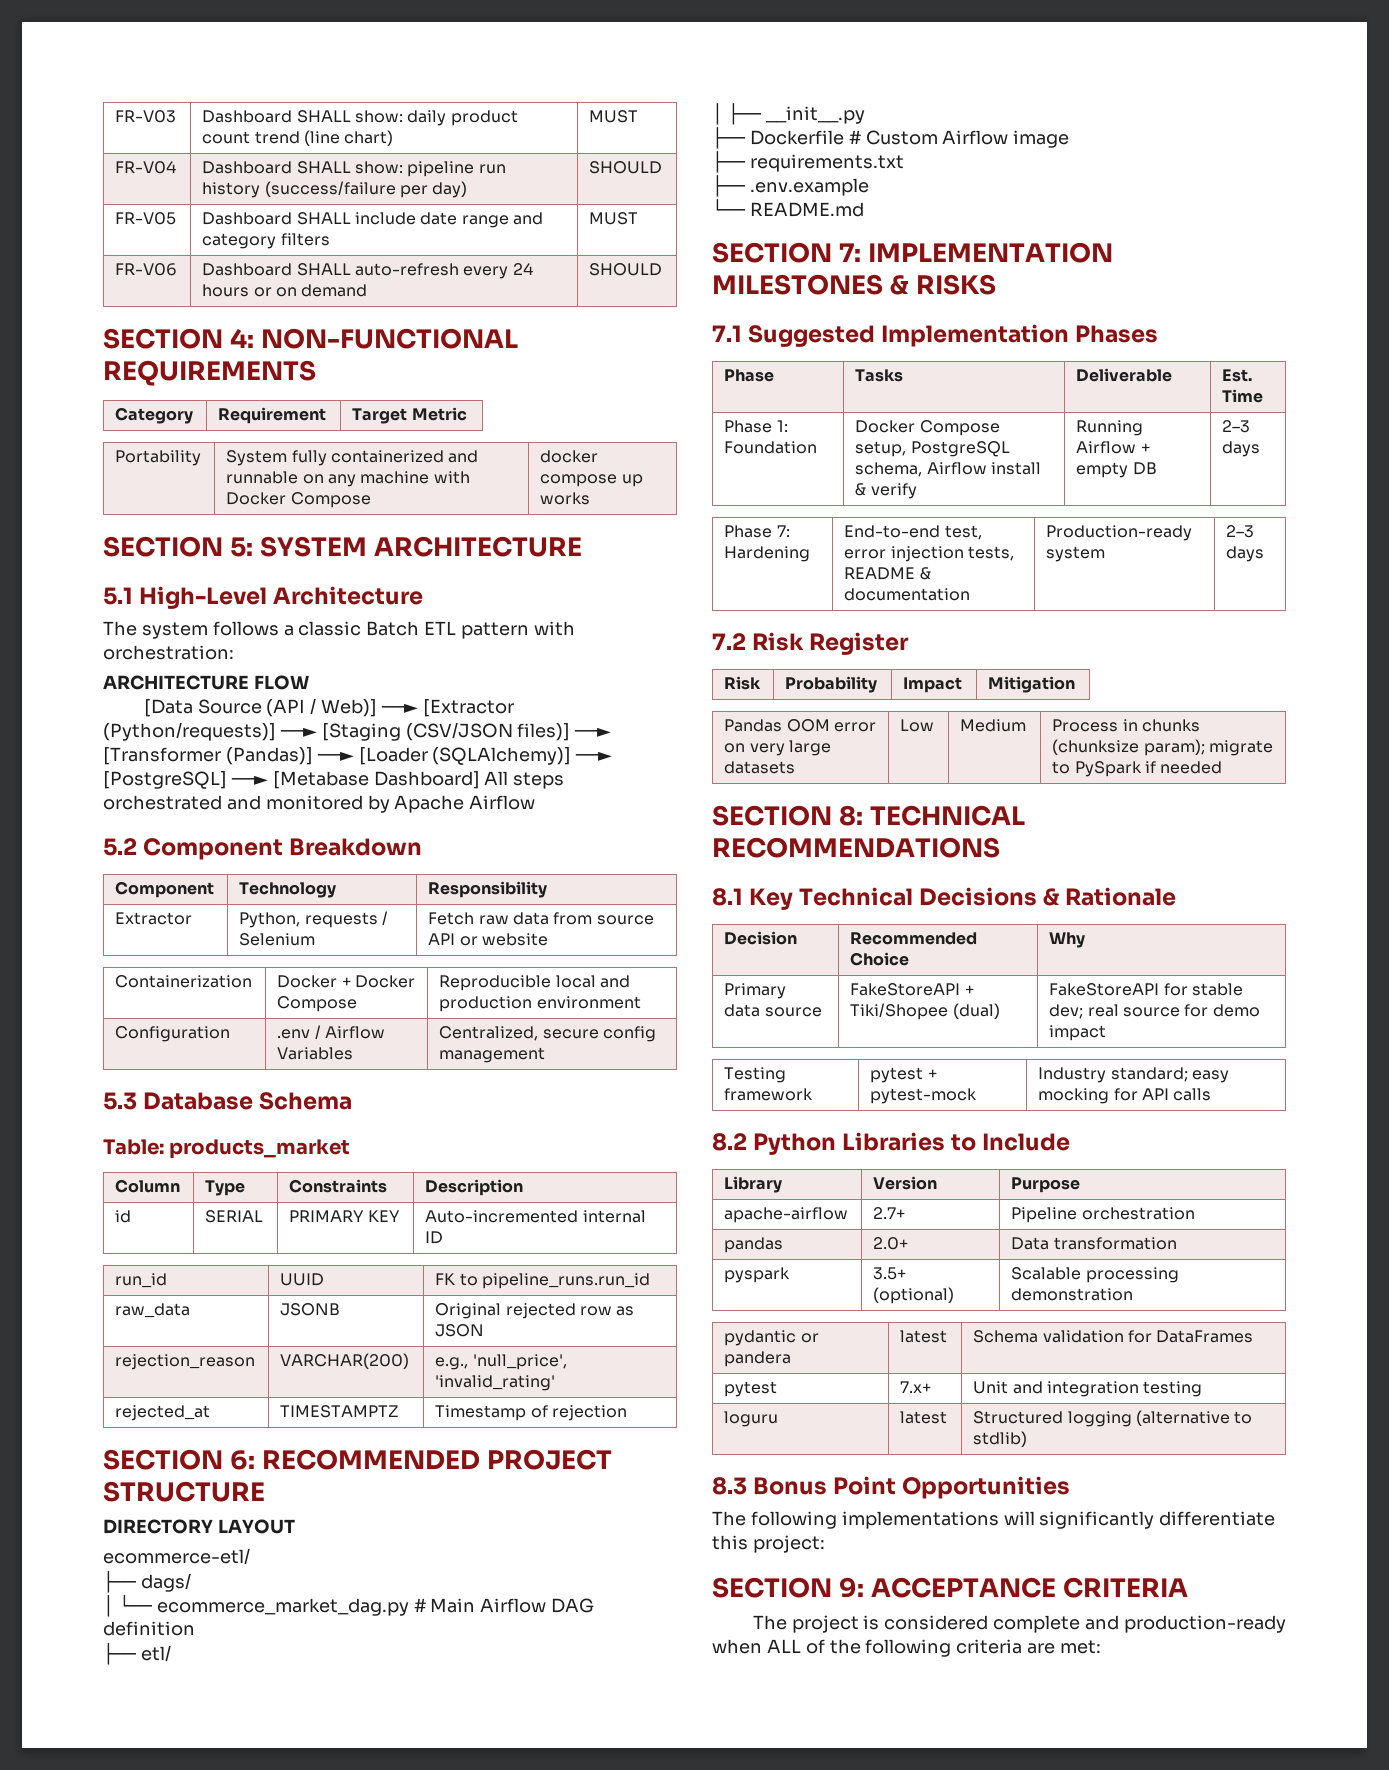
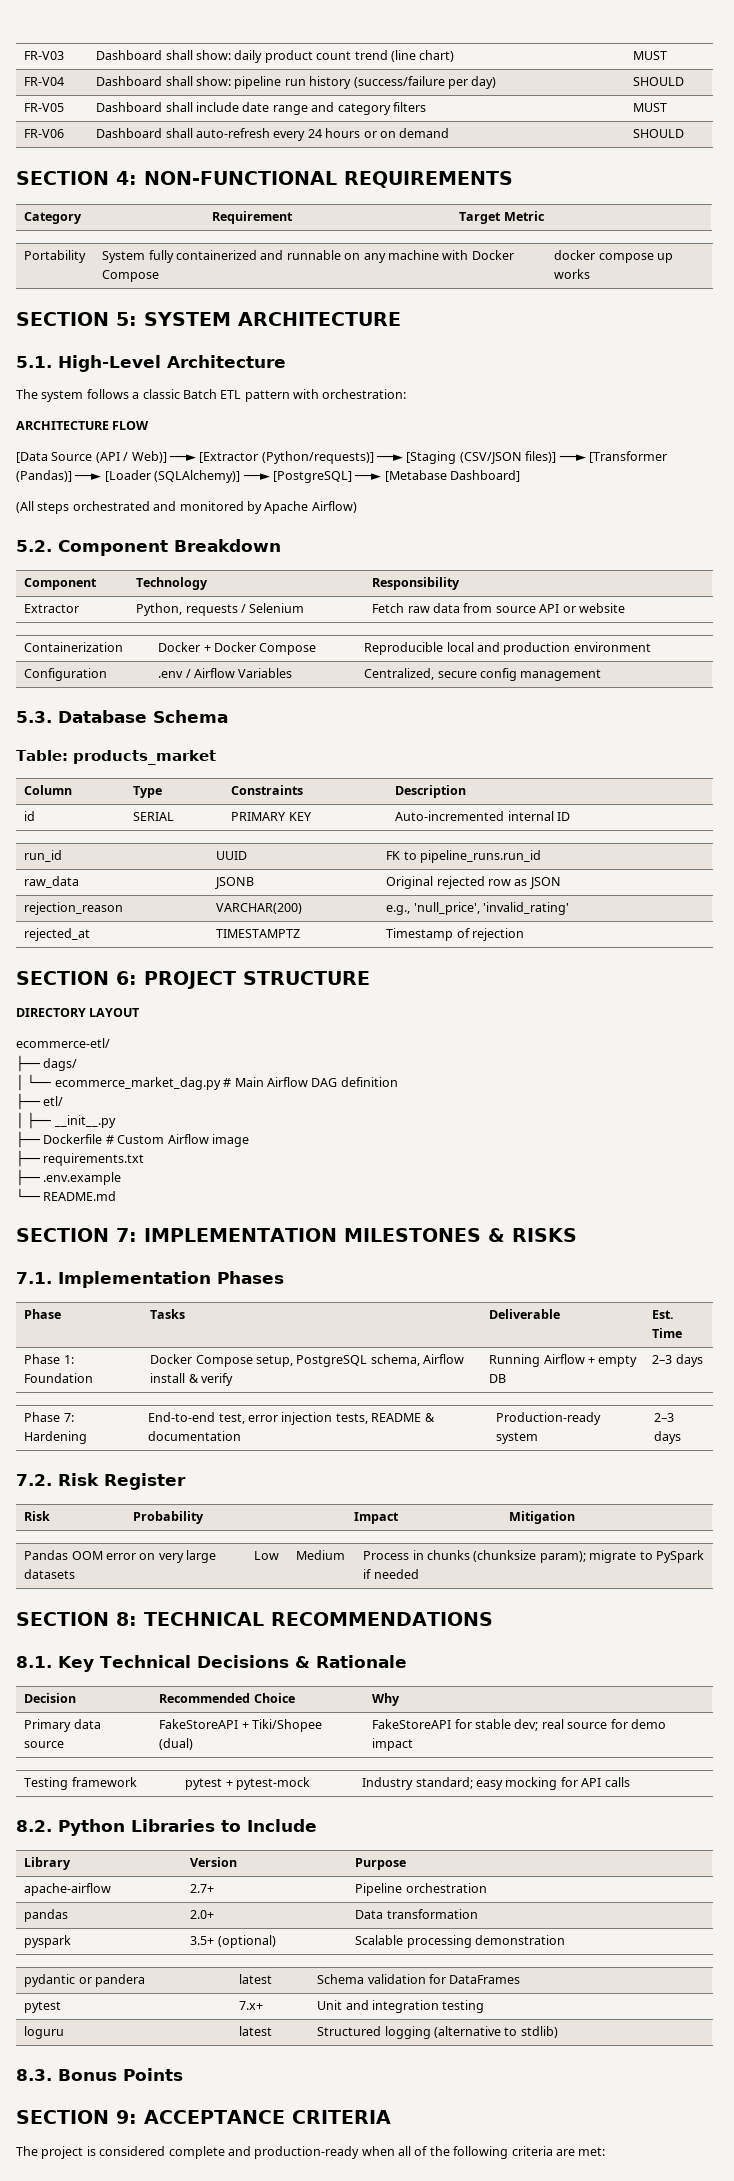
[296,110,351,123] SHALL -> [165,50,193,60] shall
[296,161,351,174] SHALL -> [165,76,193,86] shall
[296,212,351,225] SHALL -> [165,102,193,112] shall
[296,263,351,276] SHALL -> [165,128,193,138] shall
[103,587,133,605] 5.1 -> [16,356,52,368] 5.1.
[484,771,509,785] All -> [16,501,34,513] // (All
[469,795,536,810] [103,838,137,856] Airflow // 5.2 -> [311,501,357,513] [16,540,52,552] Airflow) // 5.2.
[103,1092,137,1110] 5.3 -> [16,711,52,723] 5.3.
[261,1449,480,1470] RECOMMENDED -> (137, 978) none
[712,325,876,347] 7.1 Suggested -> [16,1272,52,1284] 7.1.
[712,633,746,650] 7.2 -> [16,1474,52,1486] 7.2.
[712,888,743,906] 8.1 -> [16,1656,52,1668] 8.1.
[712,1133,747,1151] 8.2 -> [16,1820,52,1832] 8.2.
[712,1476,1071,1499] [712,1511,1276,1529] [712,1535,825,1553] 8.3 Bonus Point Opportunities // The following implementations will significantly differentiate this project: -> [16,2068,183,2081] 8.3. Bonus Points
[766,1639,801,1653] ALL -> [398,2146,411,2156] all

